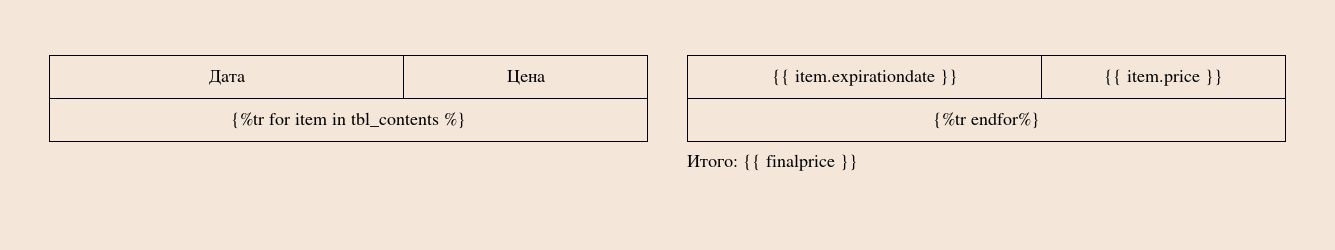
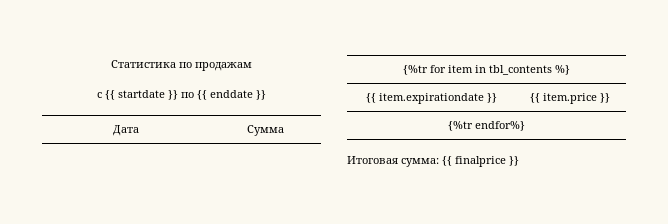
(208, 77) none -> [111,60,252,71] [97,90,266,100] Статистика по продажам // с {{ startdate }} по {{ enddate }} //
[506,70,546,85] Цена -> [246,125,284,136] Сумма
[687,155,738,167] Итого: -> [347,156,439,167] Итоговая сумма:

